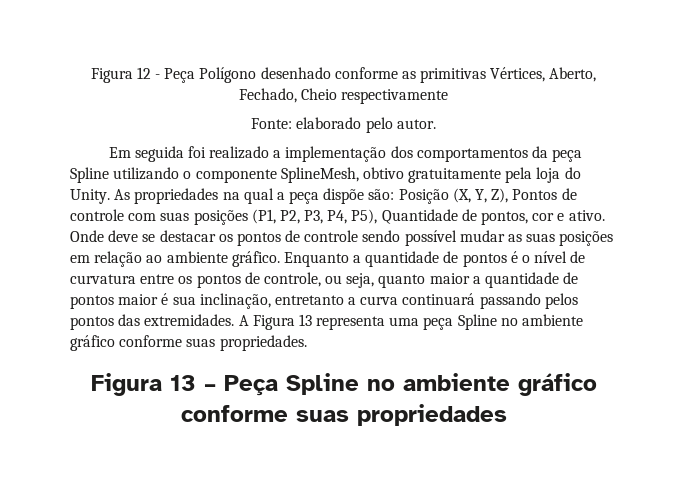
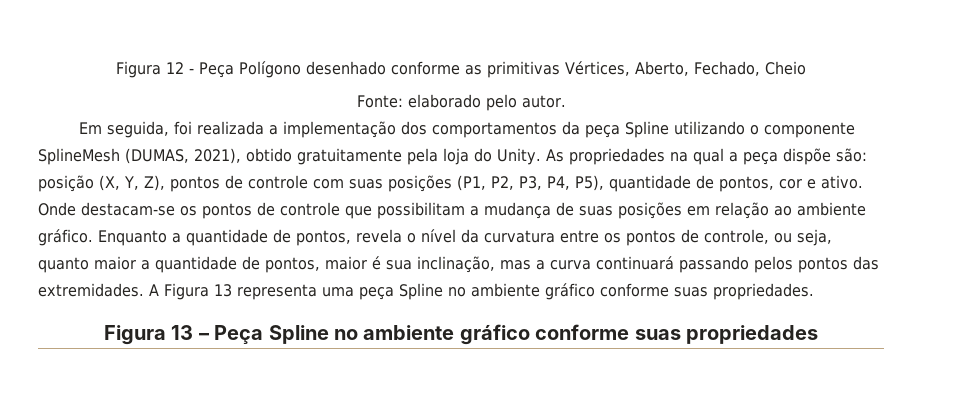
[341,89,449,104] respectivamente -> (806, 68) none
[134,146,270,162] seguida foi realizado -> [106,121,264,138] seguida, foi realizada
[280,167,404,183] SplineMesh, obtivo -> [38,148,292,165] SplineMesh (DUMAS, 2021), obtido
[398,189,449,204] Posição -> [38,175,94,192] posição
[512,189,558,200] Pontos -> [170,176,220,192] pontos
[381,209,458,224] Quantidade -> [609,175,691,192] quantidade
[108,230,216,242] deve se destacar -> [81,202,175,216] destacam-se
[362,230,523,246] sendo possível mudar as -> [345,202,574,219] que possibilitam a mudança de
[462,251,518,267] pontos é -> [296,229,402,246] pontos, revela
[570,251,586,263] de -> [461,229,479,243] da
[70,295,114,309] pontos -> [265,257,320,273] pontos,
[274,295,344,305] entretanto -> [500,260,531,270] mas

